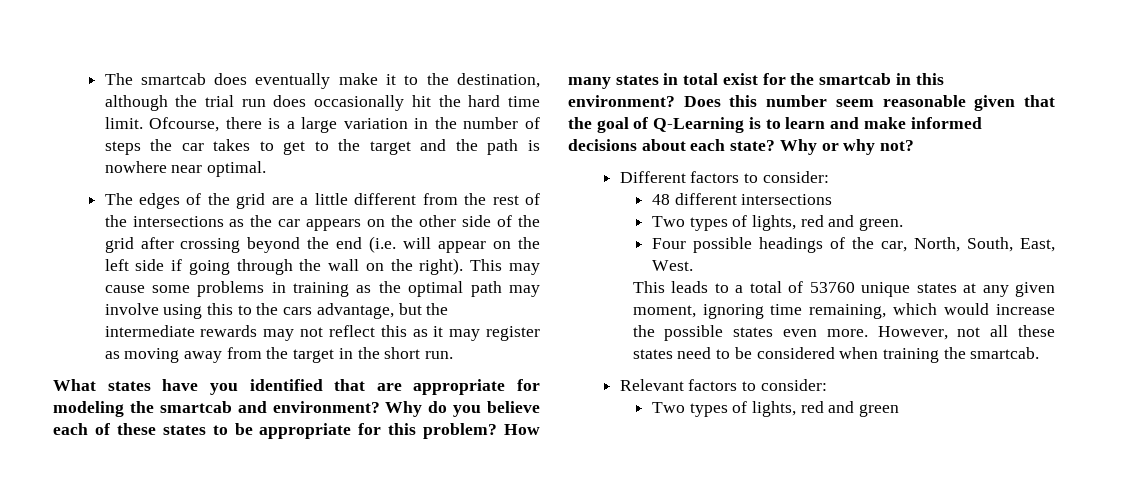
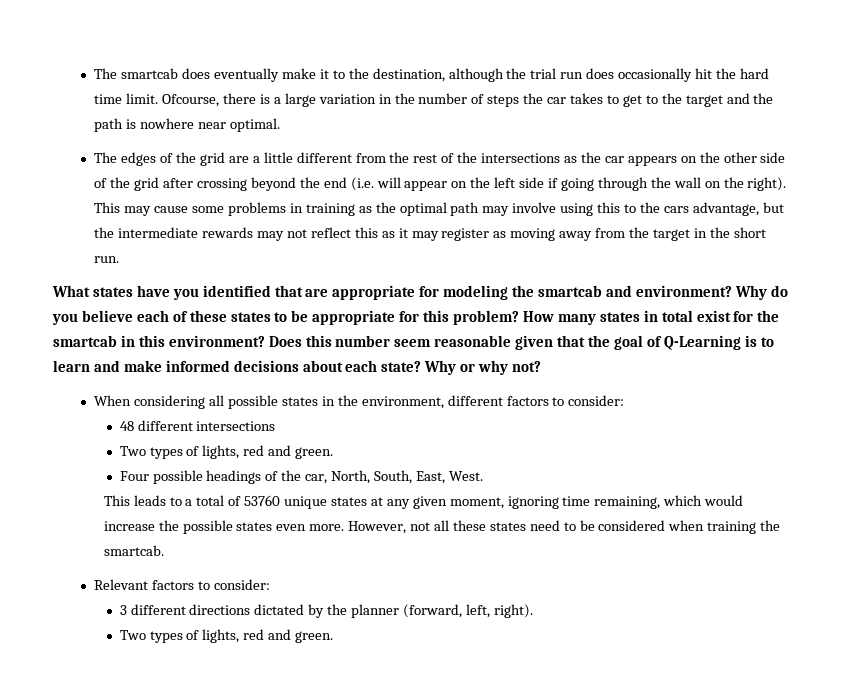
[619,171,686,183] Different -> [94,395,503,409] When considering all possible states in the environment, different
[651,401,900,417] // Two types of lights, red and green -> [119,604,533,618] [119,629,334,643] // 3 different directions dictated by the planner (forward, left, right). // Two types of lights, red and green.

